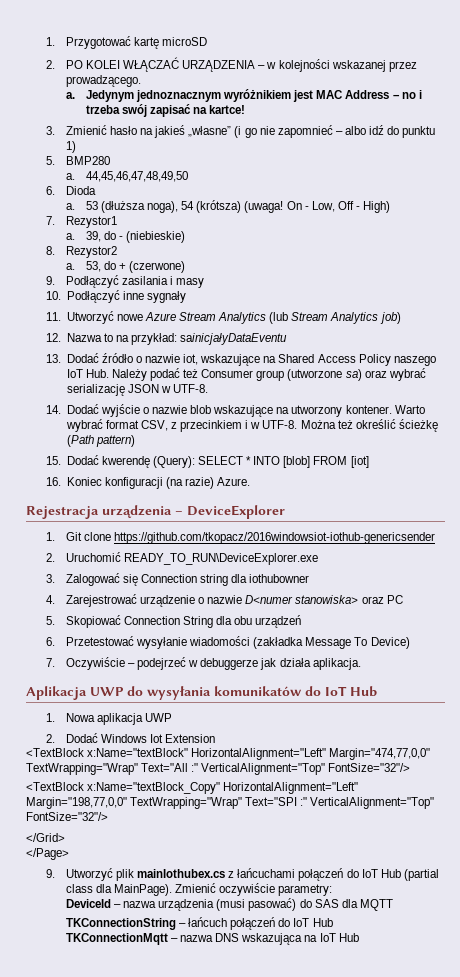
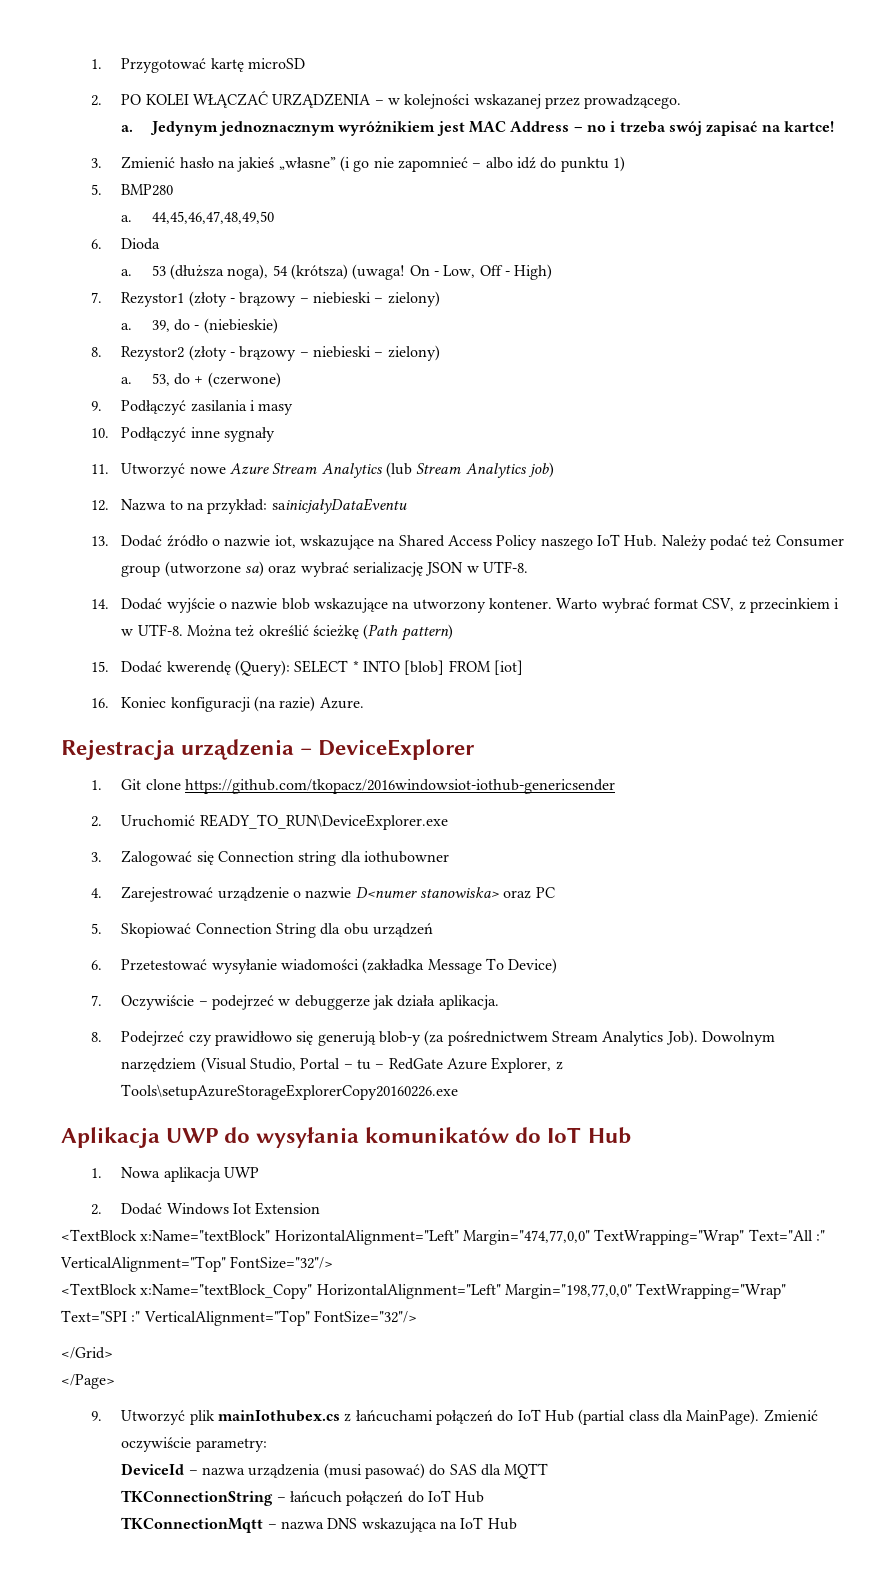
(117, 222) none -> [188,291,440,307] (złoty - brązowy – niebieski – zielony)
(117, 252) none -> [188,345,440,361] (złoty - brązowy – niebieski – zielony)
(361, 664) none -> [91,1030,775,1046] [121,1057,563,1073] [121,1084,459,1100] // 8. Podejrzeć czy prawidłowo się generują blob-y (za pośrednictwem Stream Analytics Job). Dowolnym narzędziem (Visual Studio, Portal – tu – RedGate Azure Explorer, z Tools\setupAzureStorageExplorerCopy20160226.exe

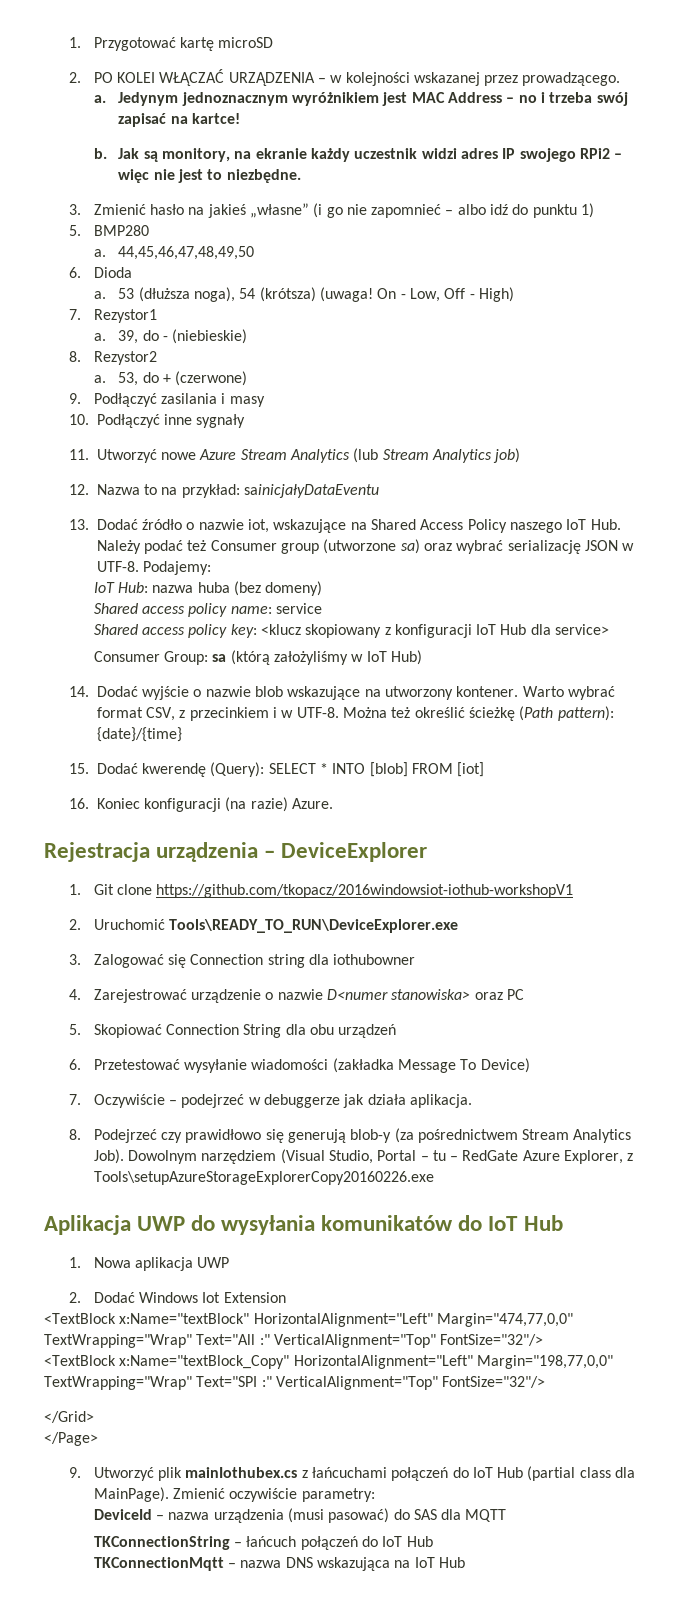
(834, 126) none -> [93,148,623,162] [118,169,301,183] // b. Jak są monitory, na ekranie każdy uczestnik widzi adres IP swojego RPi2 – więc nie jest to niezbędne.
[188,291,440,307] (złoty - brązowy – niebieski – zielony) -> (157, 316) none
[188,345,440,361] (złoty - brązowy – niebieski – zielony) -> (157, 358) none
(529, 567) none -> [143,561,212,575] [93,581,323,596] [93,603,322,617] [93,624,610,638] [93,650,422,665] Podajemy: // IoT Hub: nazwa huba (bez domeny) // Shared access policy name: service // Shared access policy key: <klucz skopiowany z konfiguracji IoT Hub dla service> // Consumer Group: sa (którą założyliśmy w IoT Hub)
[400,624,453,641] pattern) -> [557,706,614,721] [96,727,182,742] pattern): {date}/{time}
[185,779,616,794] https://github.com/tkopacz/2016windowsiot-iothub-genericsender -> [156,884,574,898] https://github.com/tkopacz/2016windowsiot-iothub-workshopV1
[199,814,448,830] READY_TO_RUN\DeviceExplorer.exe -> [168,919,458,933] Tools\READY_TO_RUN\DeviceExplorer.exe

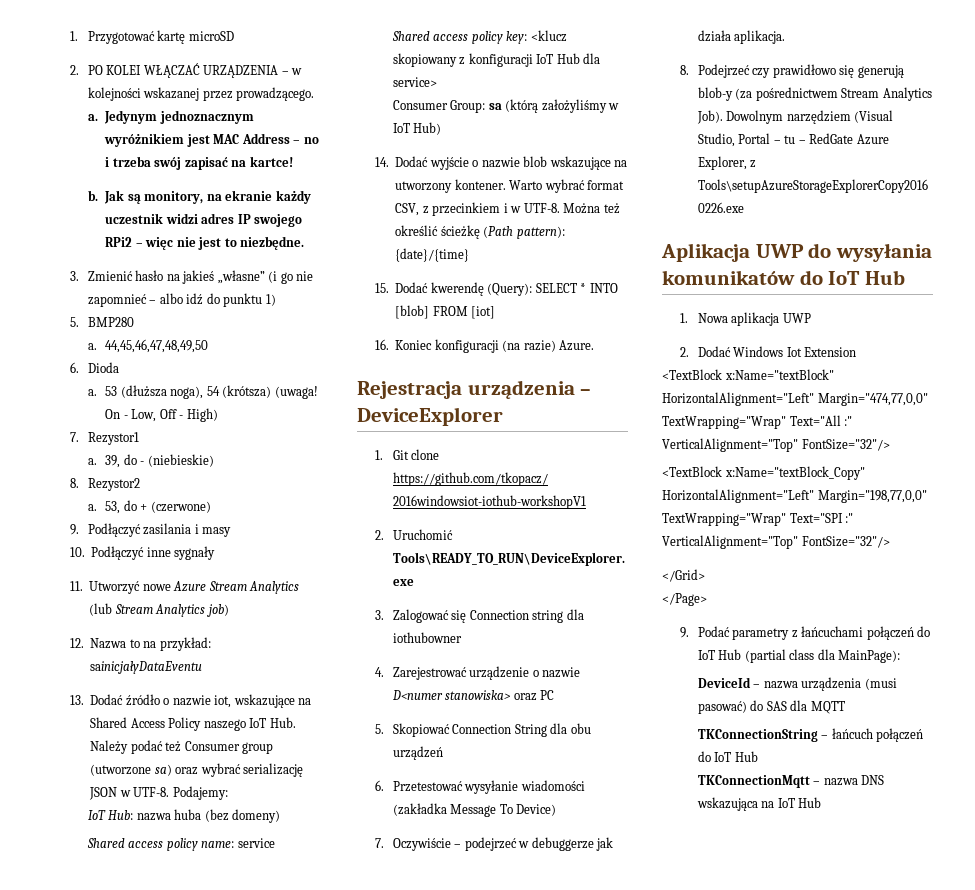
[93,1467,298,1481] Utworzyć plik mainIothubex.cs -> [697,626,790,640] Podać parametry
[93,1487,375,1502] MainPage). Zmienić oczywiście parametry: -> [838,650,901,663] MainPage):

